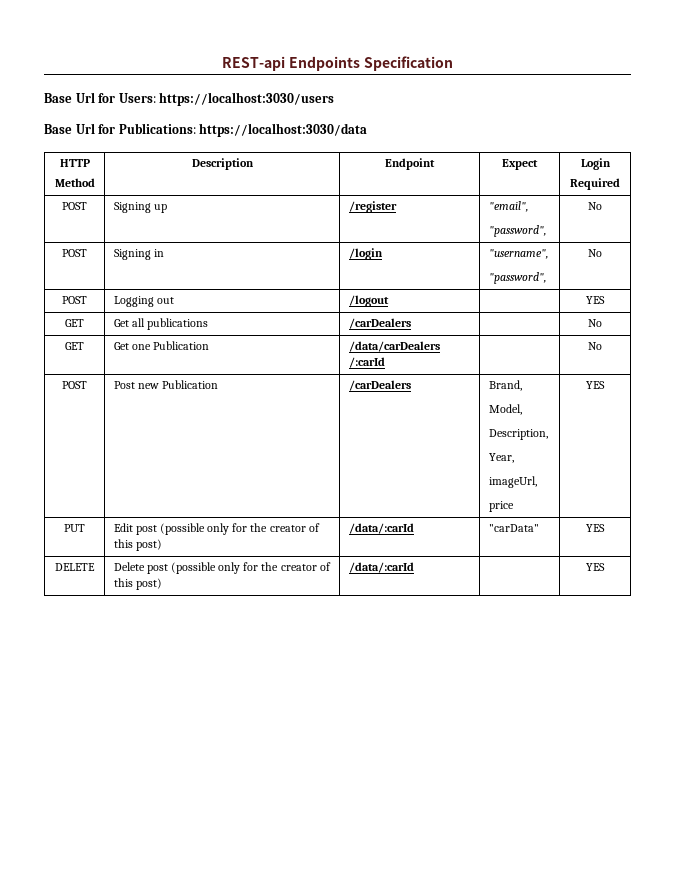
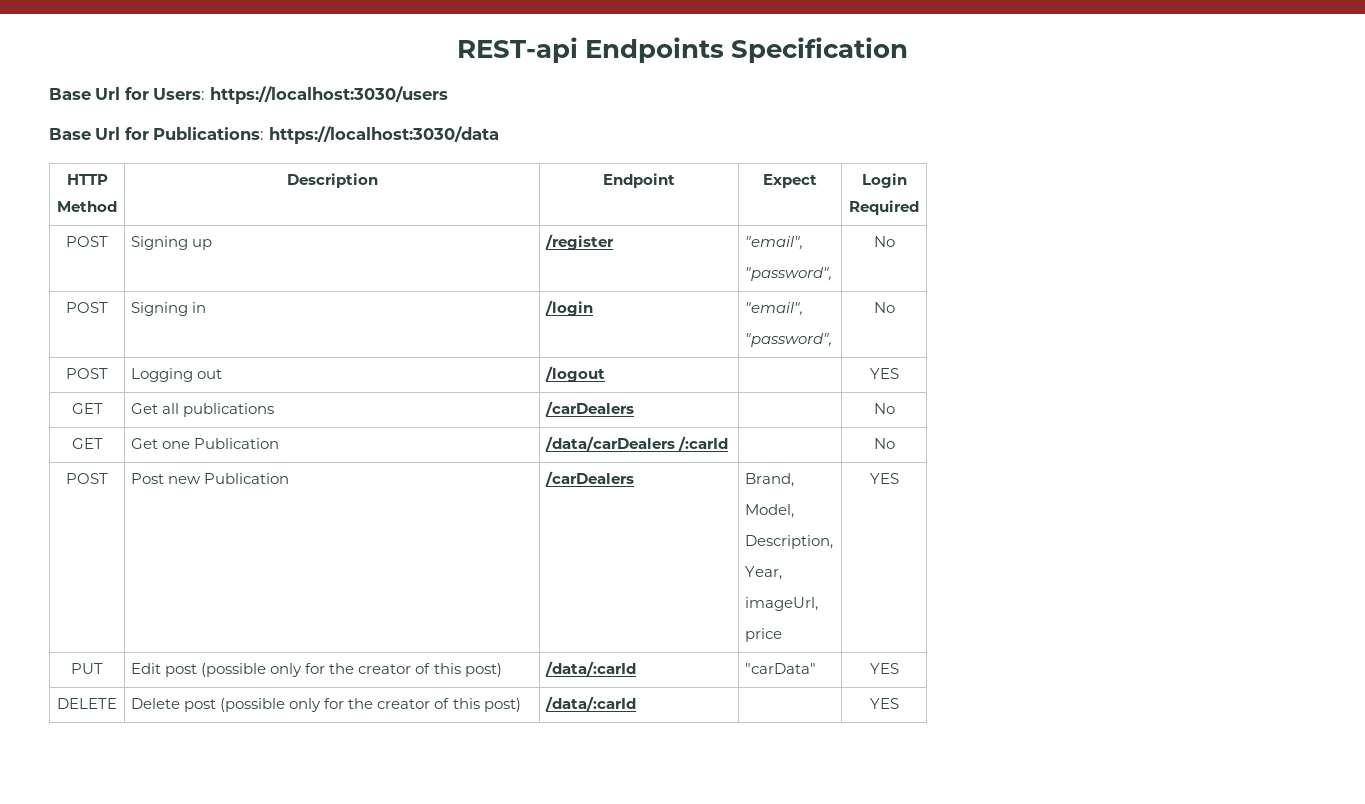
[488,249,548,259] "username", -> [745,302,804,316] "email",

